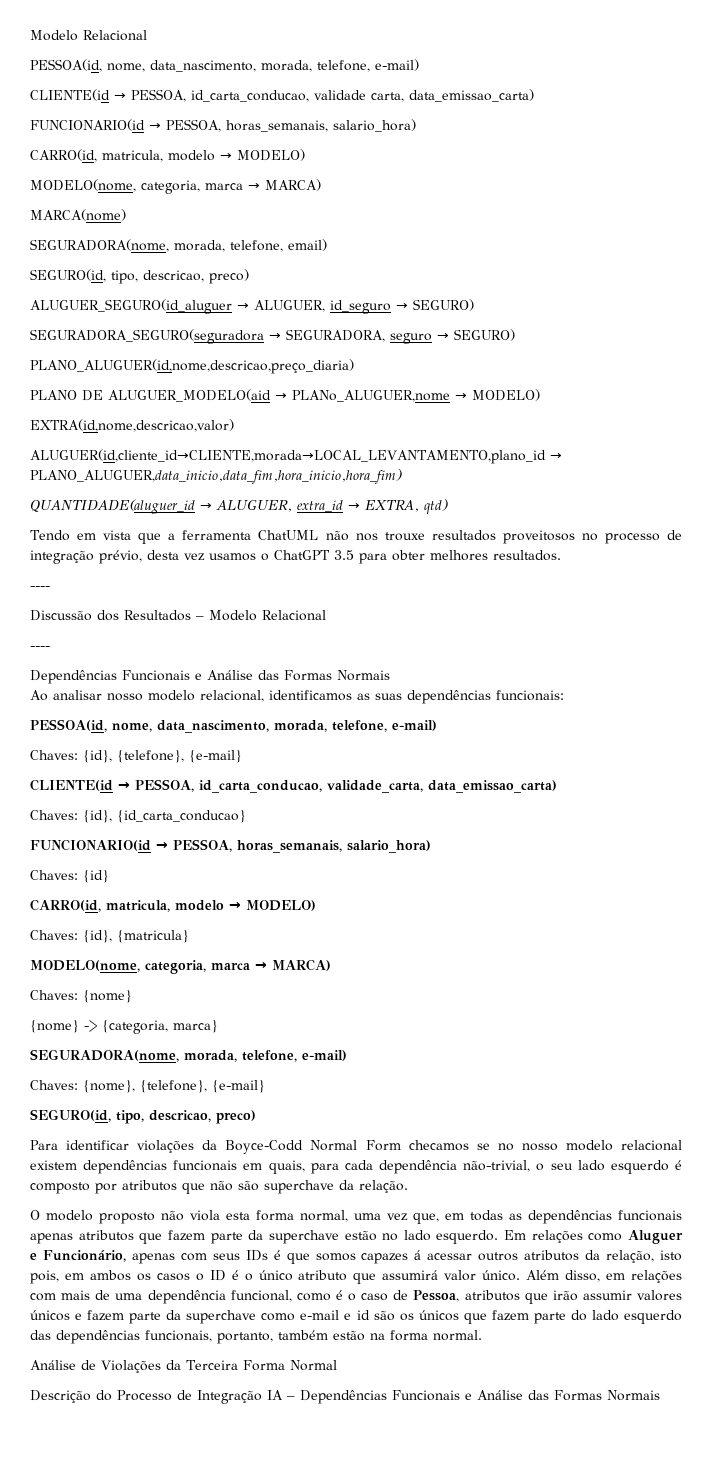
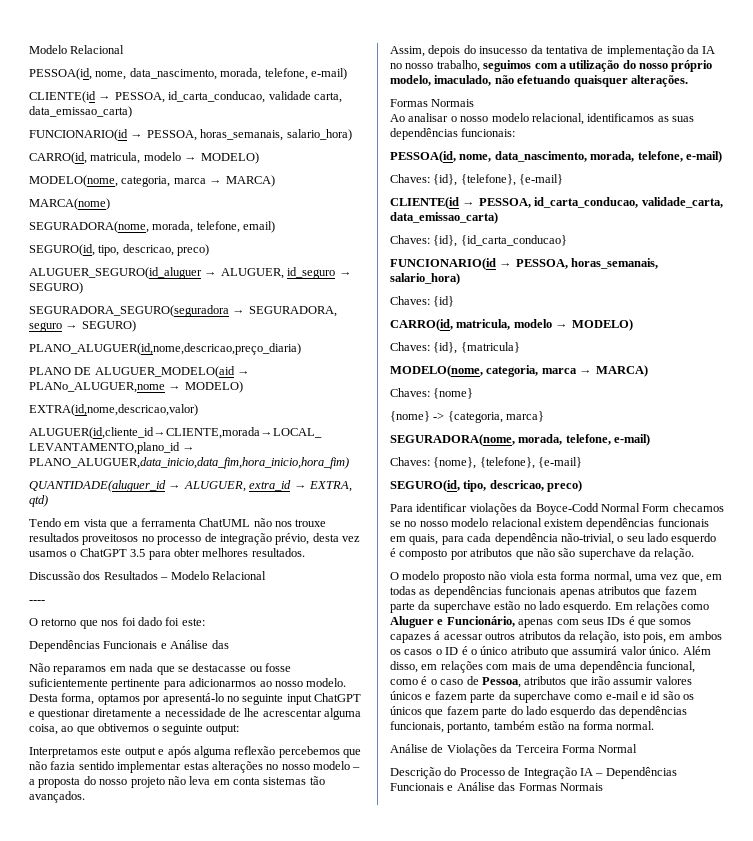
[30,586,50,590] // ---- -> (305, 552) none
[30,670,279,684] // Dependências Funcionais e Análise das -> [29,617,205,629] [29,640,229,652] [29,663,291,675] [29,678,347,690] [29,693,361,705] [29,708,361,720] [29,723,240,735] [29,746,361,758] [29,761,361,773] [29,776,325,788] [29,791,85,803] [390,45,716,57] [390,60,713,72] [390,75,688,87] // O retorno que nos foi dado foi este: // Dependências Funcionais e Análise das // Não reparamos em nada que se destacasse ou fosse suficientemente pertinente para adicionarmos ao nosso modelo. Desta forma, optamos por apresentá-lo no seguinte input ChatGPT e questionar diretamente a necessidade de lhe acrescentar alguma coisa, ao que obtivemos o seguinte output: // Interpretamos este output e após alguma reflexão percebemos que não fazia sentido implementar estas alterações no nosso modelo – a proposta do nosso projeto não leva em conta sistemas tão avançados. // Assim, depois do insucesso da tentativa de implementação da IA no nosso trabalho, seguimos com a utilização do nosso próprio modelo, imaculado, não efetuando quaisquer alterações. //
(102, 695) none -> [450,116,457,122] o

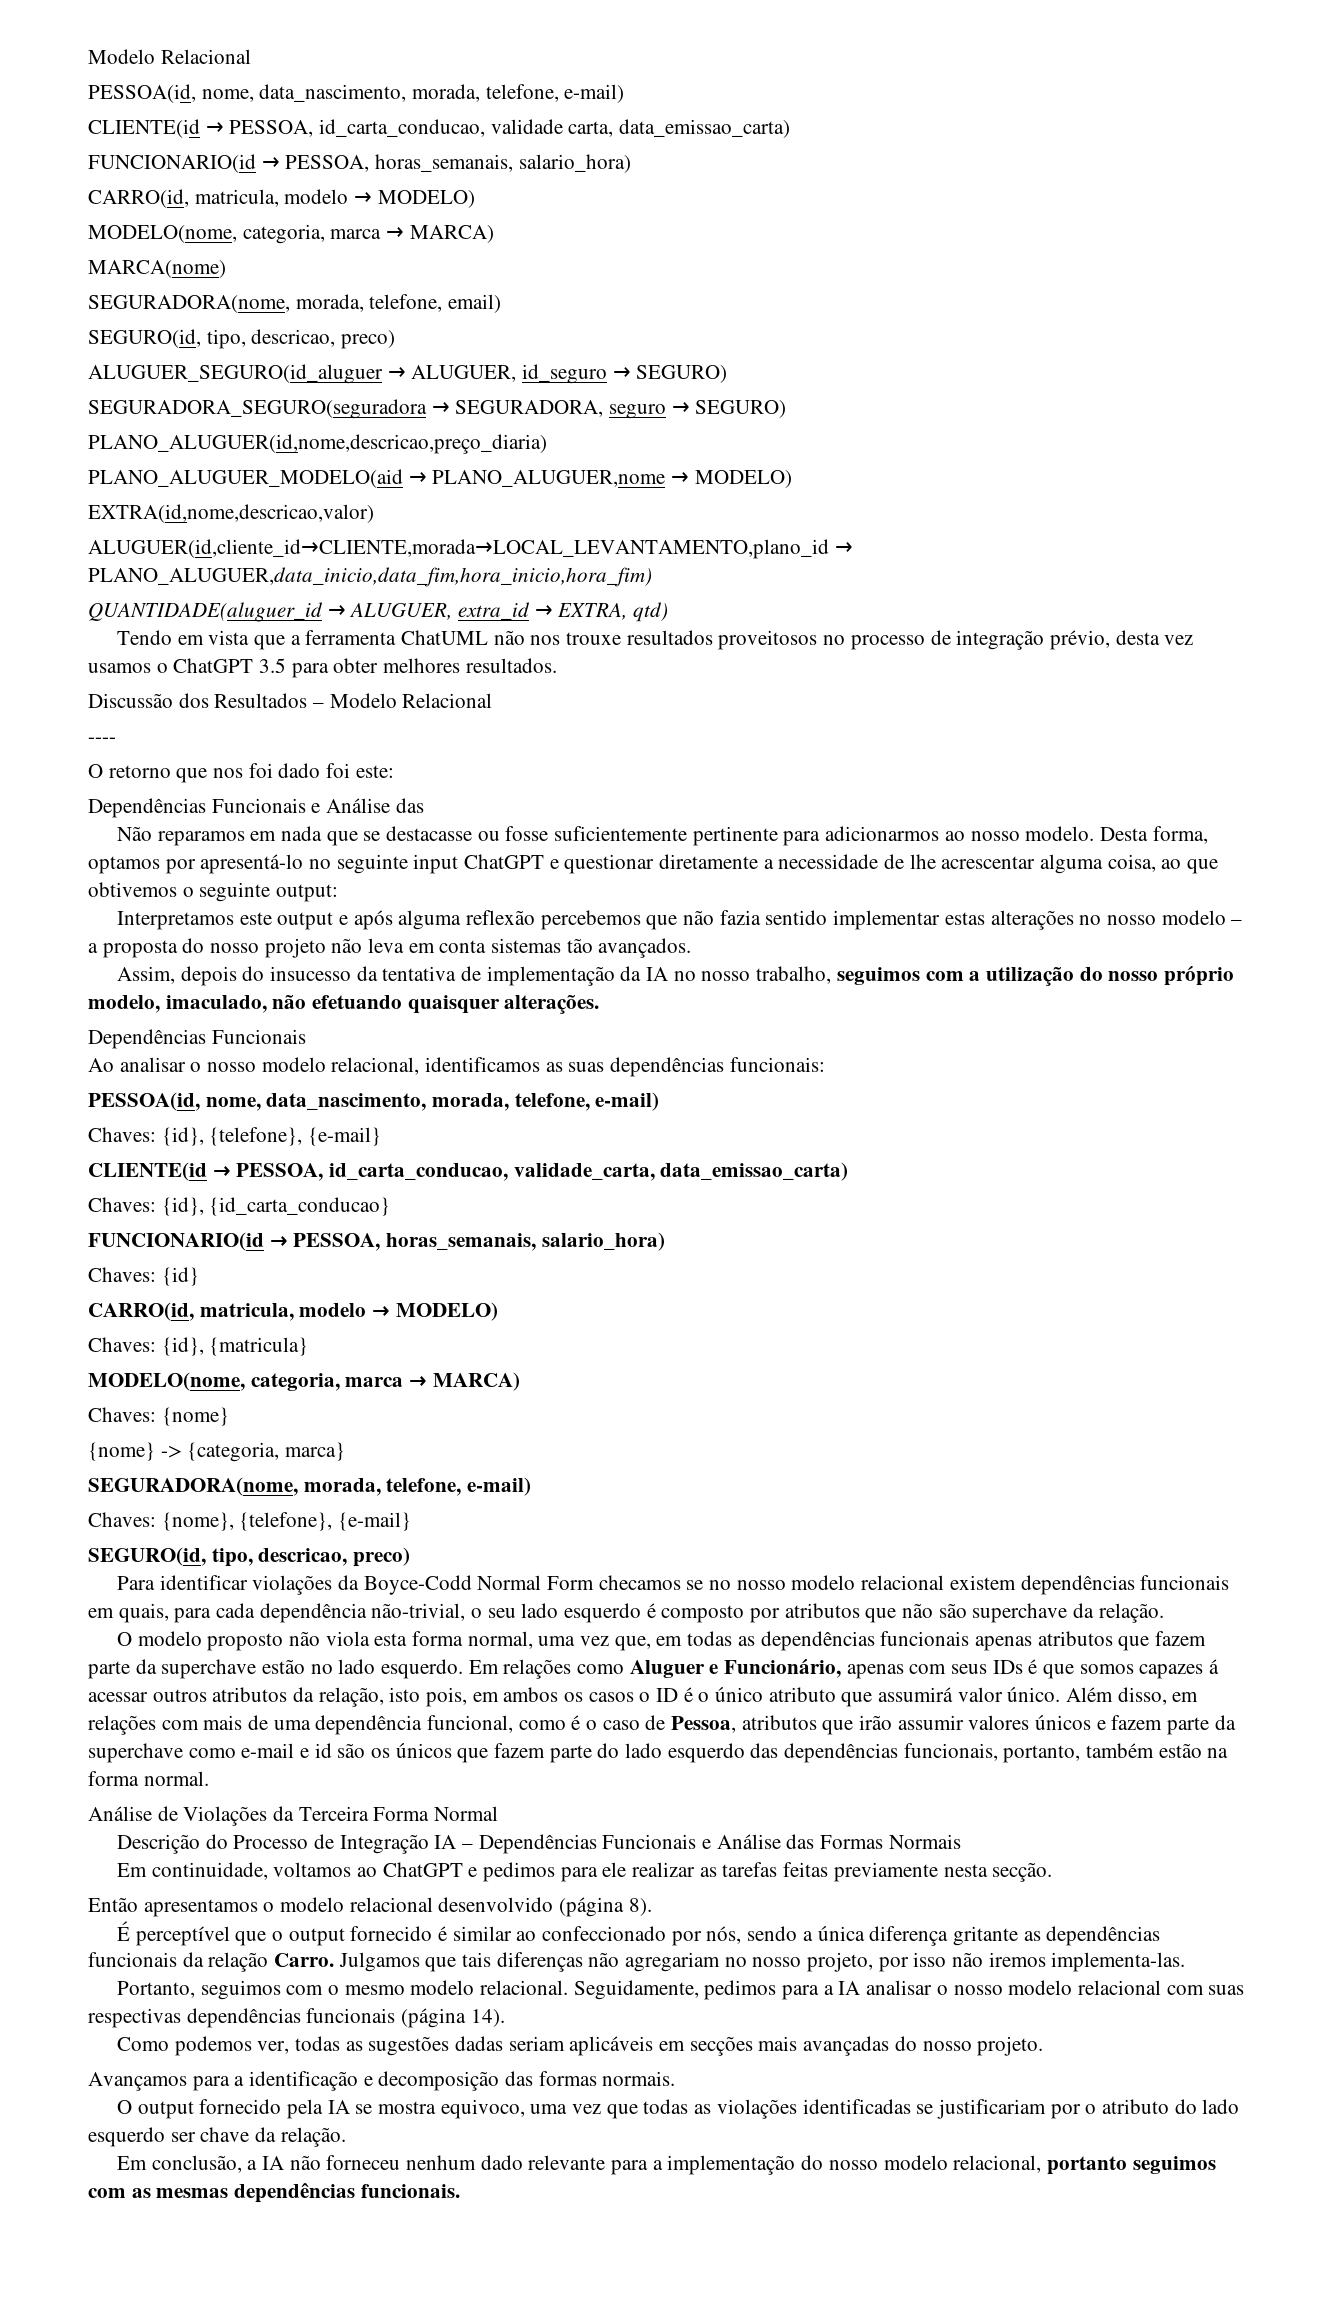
[29,366,251,378] [29,382,165,393] PLANO DE ALUGUER_MODELO(aid → PLANo_ALUGUER,nome -> [88,469,666,488] PLANO_ALUGUER_MODELO(aid → PLANO_ALUGUER,nome
[390,99,475,107] Formas Normais -> [88,1029,306,1049] Dependências Funcionais
(603, 787) none -> [117,1862,1053,1882] [88,1897,652,1917] [117,1921,1161,1946] [88,1952,1186,1972] [117,1980,1245,2000] [88,2008,505,2028] [117,2036,1044,2056] [88,2071,676,2091] [117,2099,1240,2119] [88,2127,346,2147] [117,2155,1216,2175] [88,2183,460,2203] // Em continuidade, voltamos ao ChatGPT e pedimos para ele realizar as tarefas feitas previamente nesta secção. // Então apresentamos o modelo relacional desenvolvido (página 8). // É perceptível que o output fornecido é similar ao confeccionado por nós, sendo a única diferença gritante as dependências funcionais da relação Carro. Julgamos que tais diferenças não agregariam no nosso projeto, por isso não iremos implementa-las. // Portanto, seguimos com o mesmo modelo relacional. Seguidamente, pedimos para a IA analisar o nosso modelo relacional com suas respectivas dependências funcionais (página 14). // Como podemos ver, todas as sugestões dadas seriam aplicáveis em secções mais avançadas do nosso projeto. // Avançamos para a identificação e decomposição das formas normais. // O output fornecido pela IA se mostra equivoco, uma vez que todas as violações identificadas se justificariam por o atributo do lado esquerdo ser chave da relação. // Em conclusão, a IA não forneceu nenhum dado relevante para a implementação do nosso modelo relacional, portanto seguimos com as mesmas dependências funcionais.

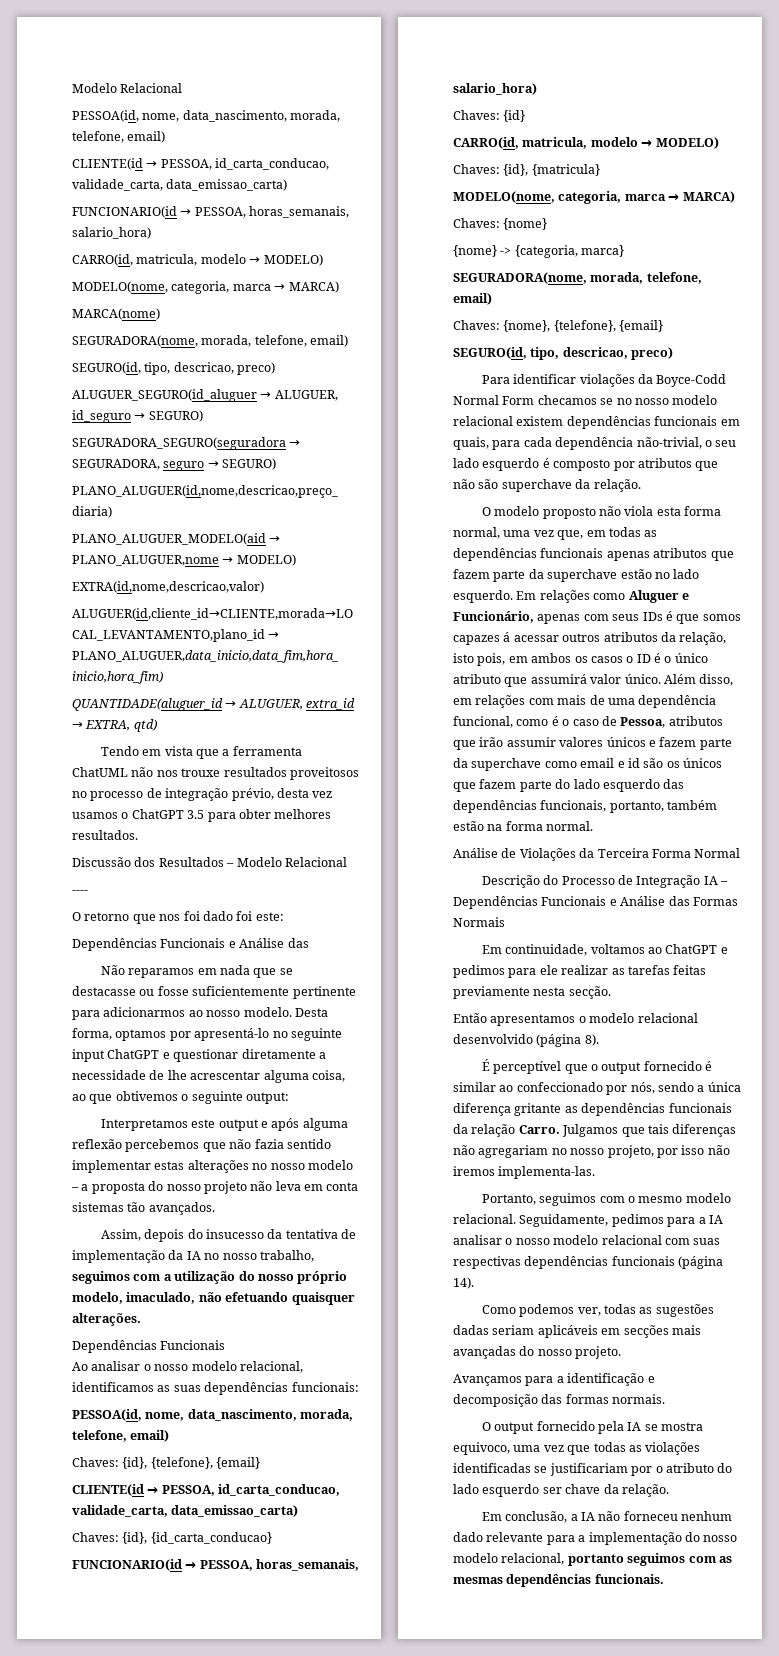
[564,84,625,103] [88,119,614,138] e-mail) // CLIENTE(id → PESSOA, id_carta_conducao, validade carta, -> [127,131,166,143] [72,158,330,170] [72,179,163,191] email) // CLIENTE(id → PESSOA, id_carta_conducao, validade_carta,
[595,1092,660,1111] e-mail) -> [130,1430,170,1442] email)
[308,1127,382,1146] {e-mail} -> [216,1457,261,1469] {email}
[467,1477,532,1496] e-mail) -> [453,293,492,305] email)
[338,1512,412,1531] {e-mail} -> [619,320,664,332] {email}
[241,1743,295,1758] e-mail -> [580,758,615,768] email

